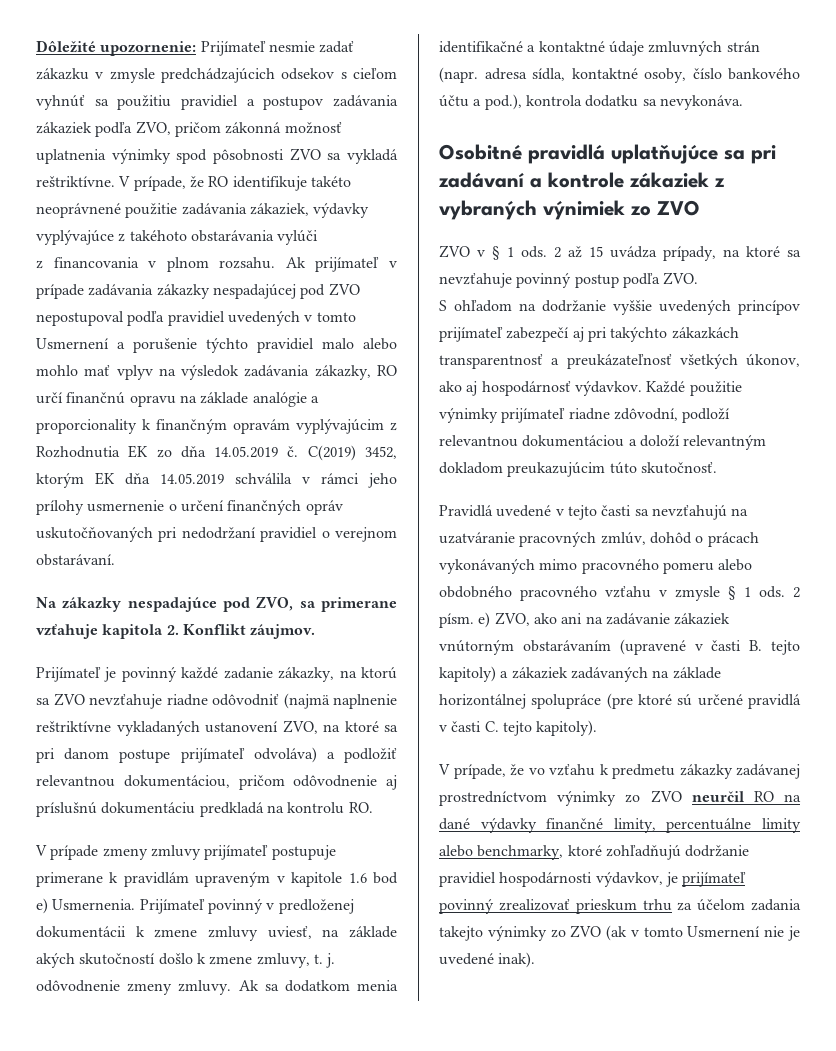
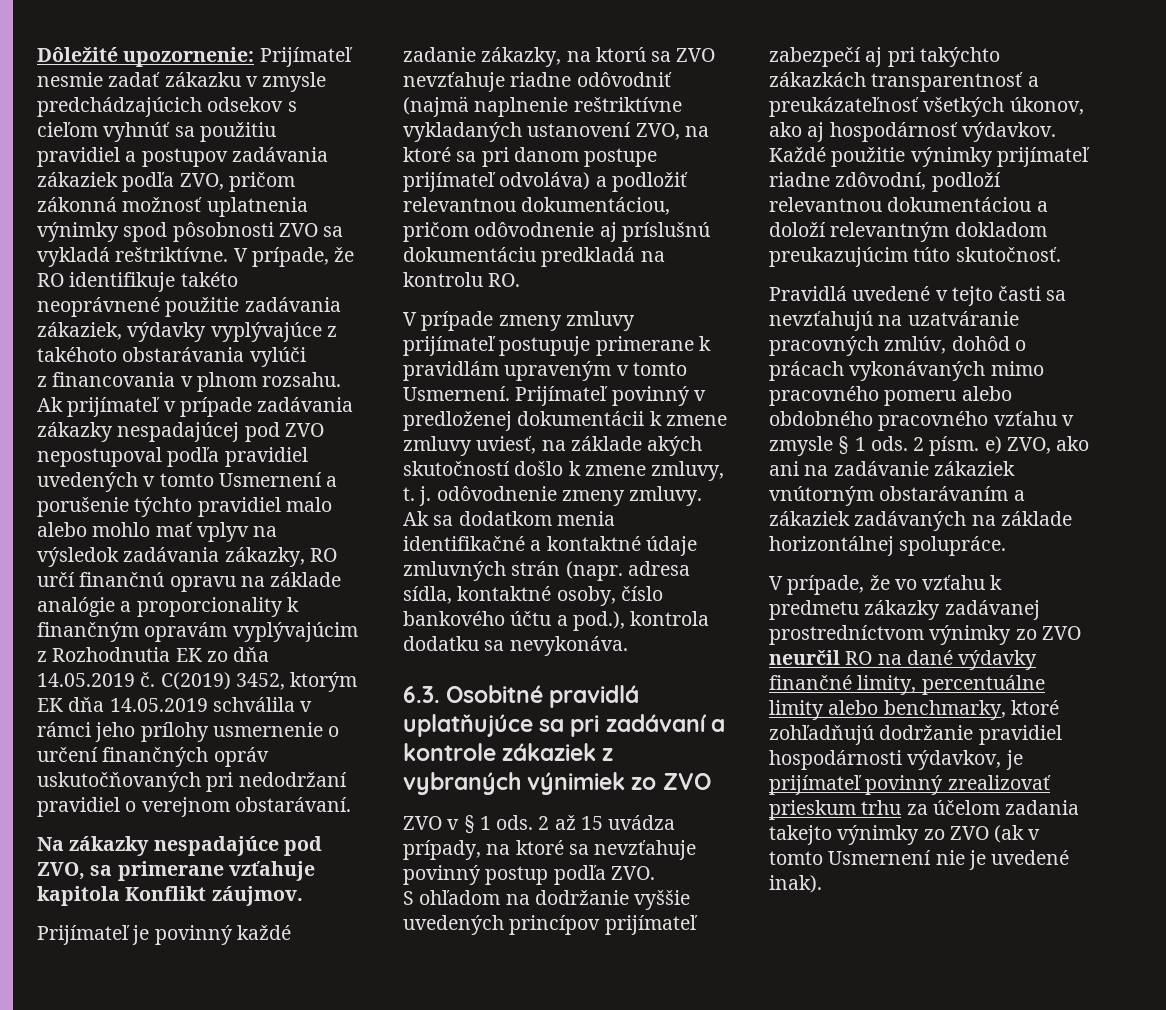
[166,625,179,635] 2. -> (120, 896) none
[291,872,398,887] [36,898,136,914] kapitole 1.6 bod e) Usmernenia. -> [632,362,687,376] [403,386,510,401] tomto Usmernení.
(743, 102) none -> [403,686,440,703] 6.3.
[619,639,800,655] [439,666,496,682] (upravené v časti B. tejto kapitoly) -> (1009, 493) none
[531,693,801,709] [439,720,598,736] spolupráce (pre ktoré sú určené pravidlá v časti C. tejto kapitoly). -> [899,536,1007,556] spolupráce.

